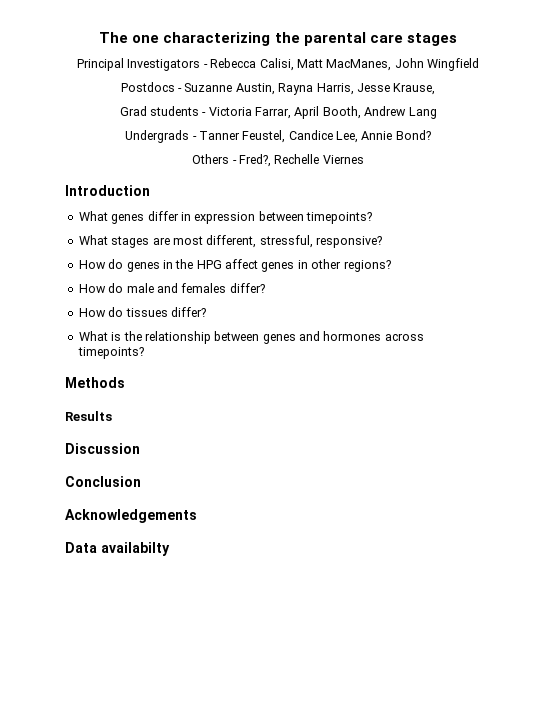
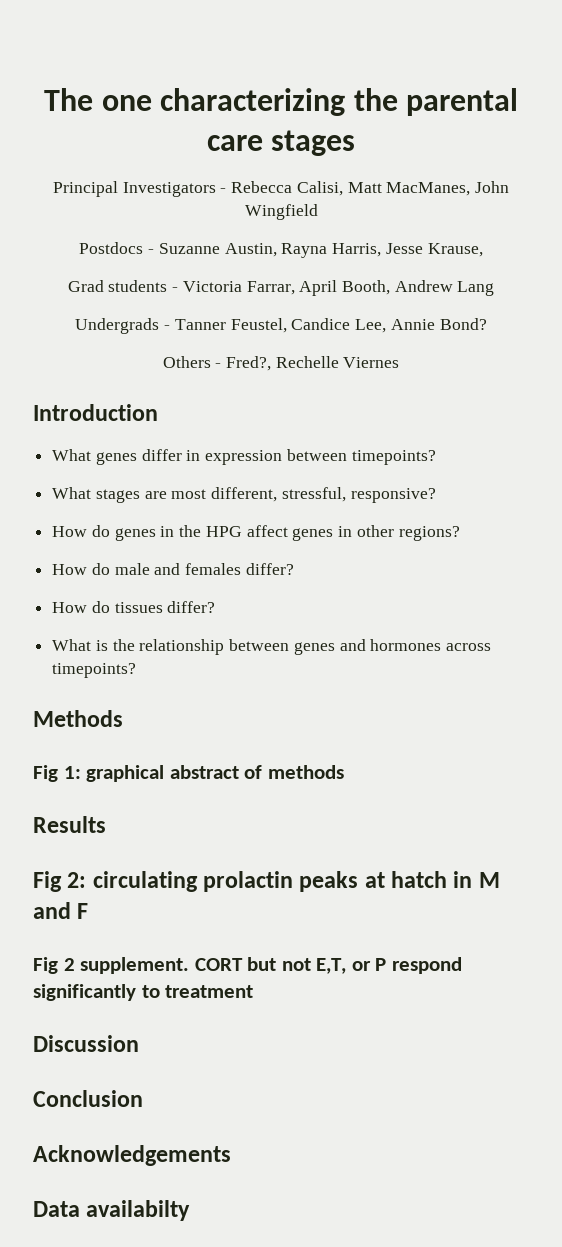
[65,411,112,421] Results -> [33,765,344,782] [33,816,106,833] [33,871,500,892] [33,902,89,919] [33,957,462,974] [33,984,254,1001] Fig 1: graphical abstract of methods // Results // Fig 2: circulating prolactin peaks at hatch in M and F // Fig 2 supplement. CORT but not E,T, or P respond significantly to treatment

